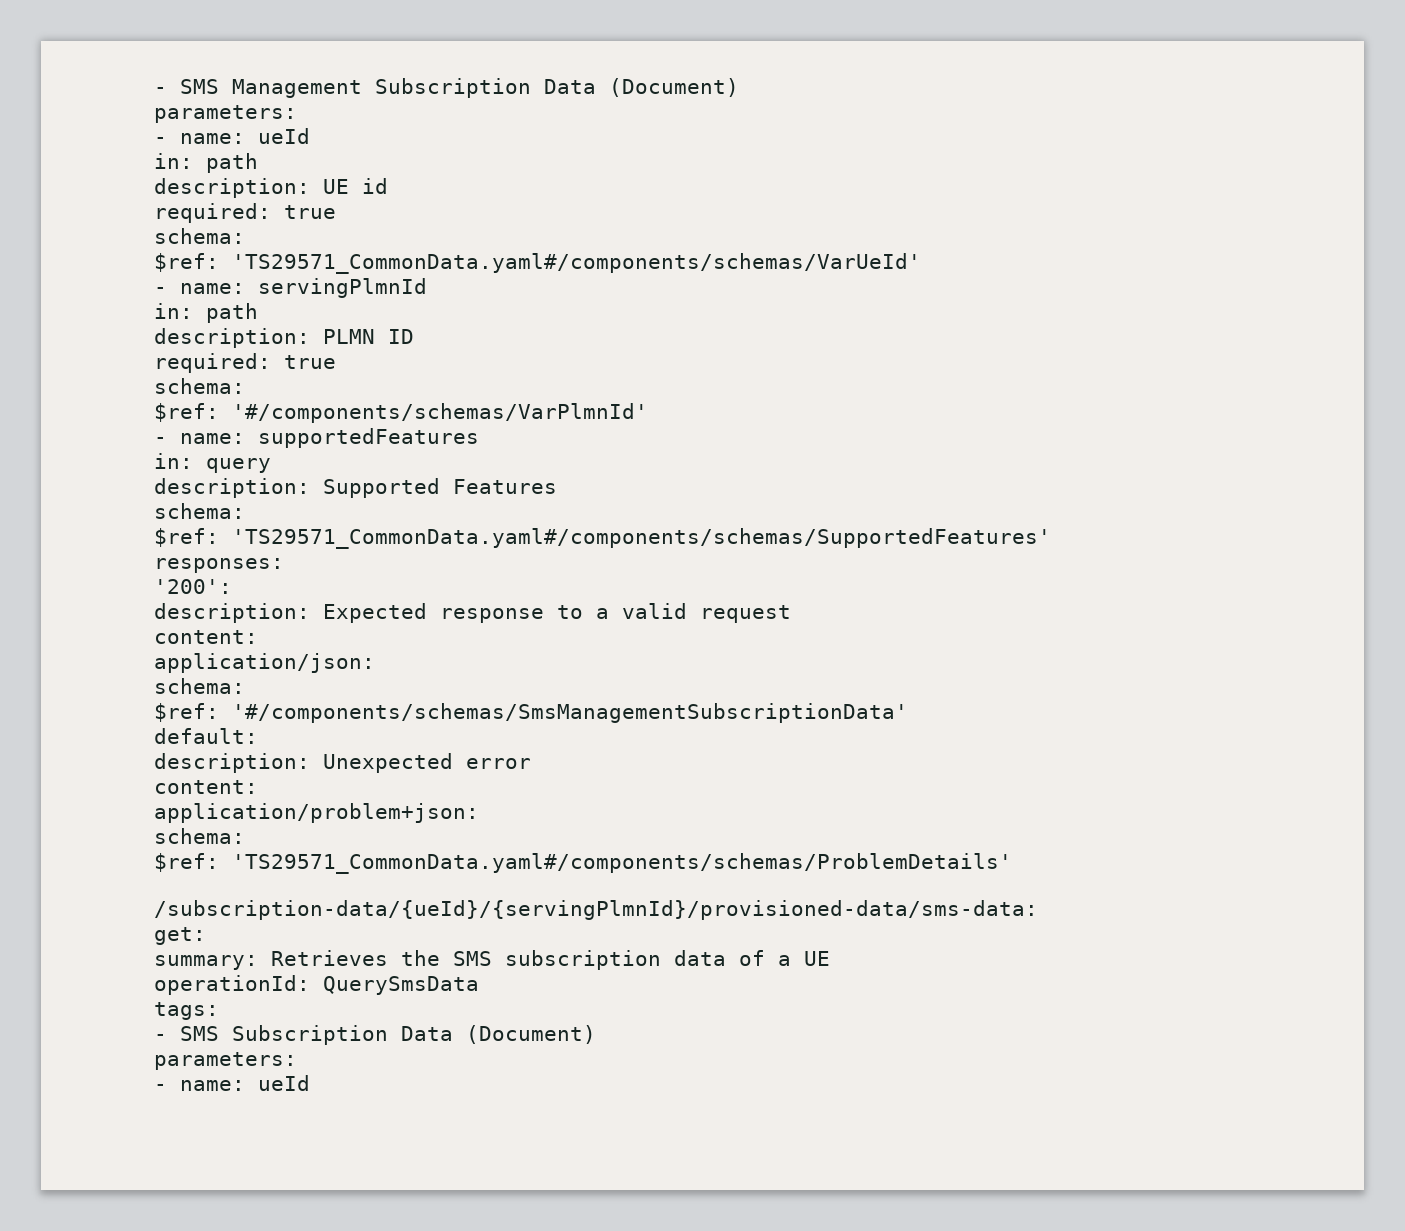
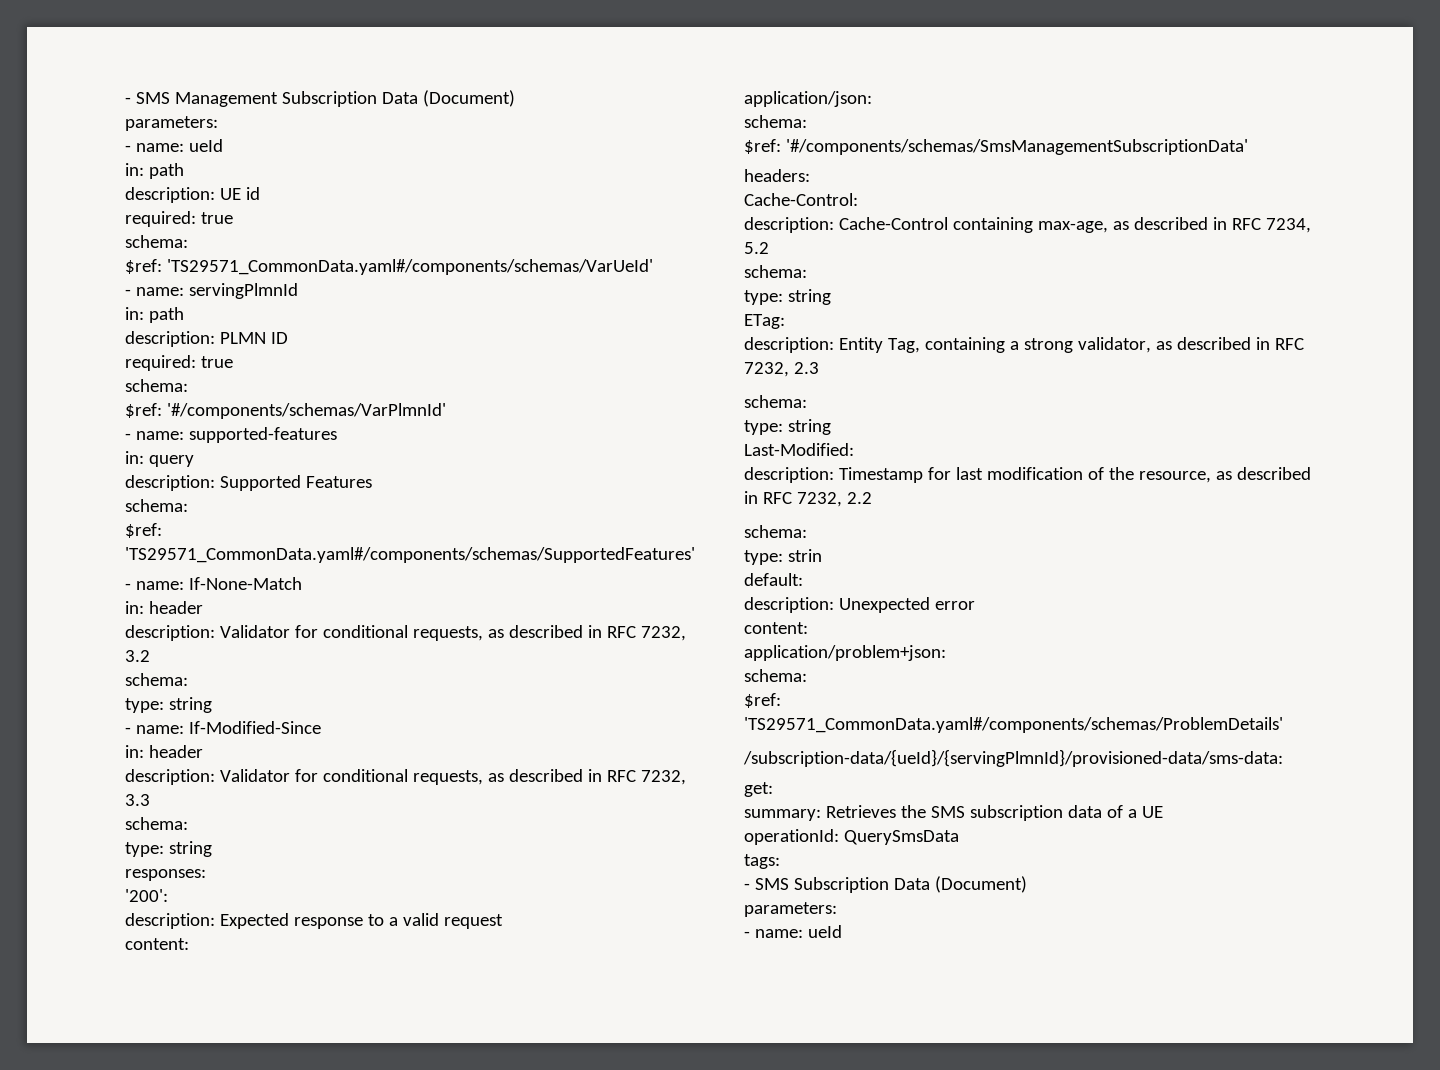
[258,428,479,448] supportedFeatures -> [188,427,337,443] supported-features
(1051, 538) none -> [125,577,302,590] [125,601,203,614] [125,625,686,641] [125,650,150,662] [125,673,188,686] [125,697,212,713] [125,721,321,734] [125,745,203,758] [125,769,686,785] [125,794,150,806] [125,817,188,830] [125,841,212,857] // - name: If-None-Match // in: header // description: Validator for conditional requests, as described in RFC 7232, 3.2 // schema: // type: string // - name: If-Modified-Since // in: header // description: Validator for conditional requests, as described in RFC 7232, 3.3 // schema: // type: string
(908, 713) none -> [744,169,810,182] [744,193,858,206] [744,217,1311,233] [744,242,769,254] [744,265,807,278] [744,289,831,305] [744,314,785,329] [744,337,1304,353] [744,362,819,377] [744,395,807,408] [744,419,831,435] [744,443,854,456] [744,467,1311,483] [744,491,872,507] [744,525,807,538] [744,549,822,565] // headers: // Cache-Control: // description: Cache-Control containing max-age, as described in RFC 7234, 5.2 // schema: // type: string // ETag: // description: Entity Tag, containing a strong validator, as described in RFC 7232, 2.3 // schema: // type: string // Last-Modified: // description: Timestamp for last modification of the resource, as described in RFC 7232, 2.2 // schema: // type: strin

